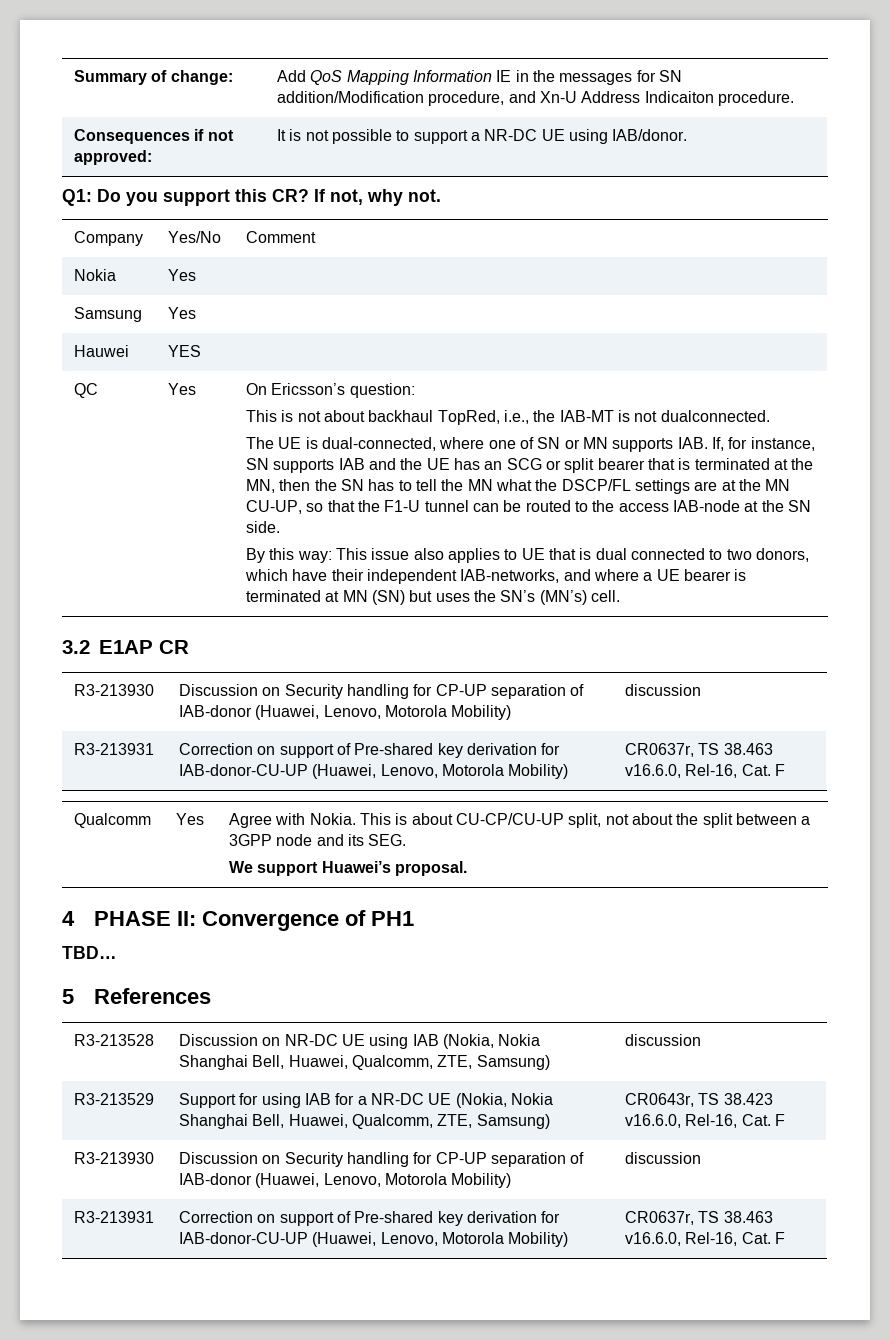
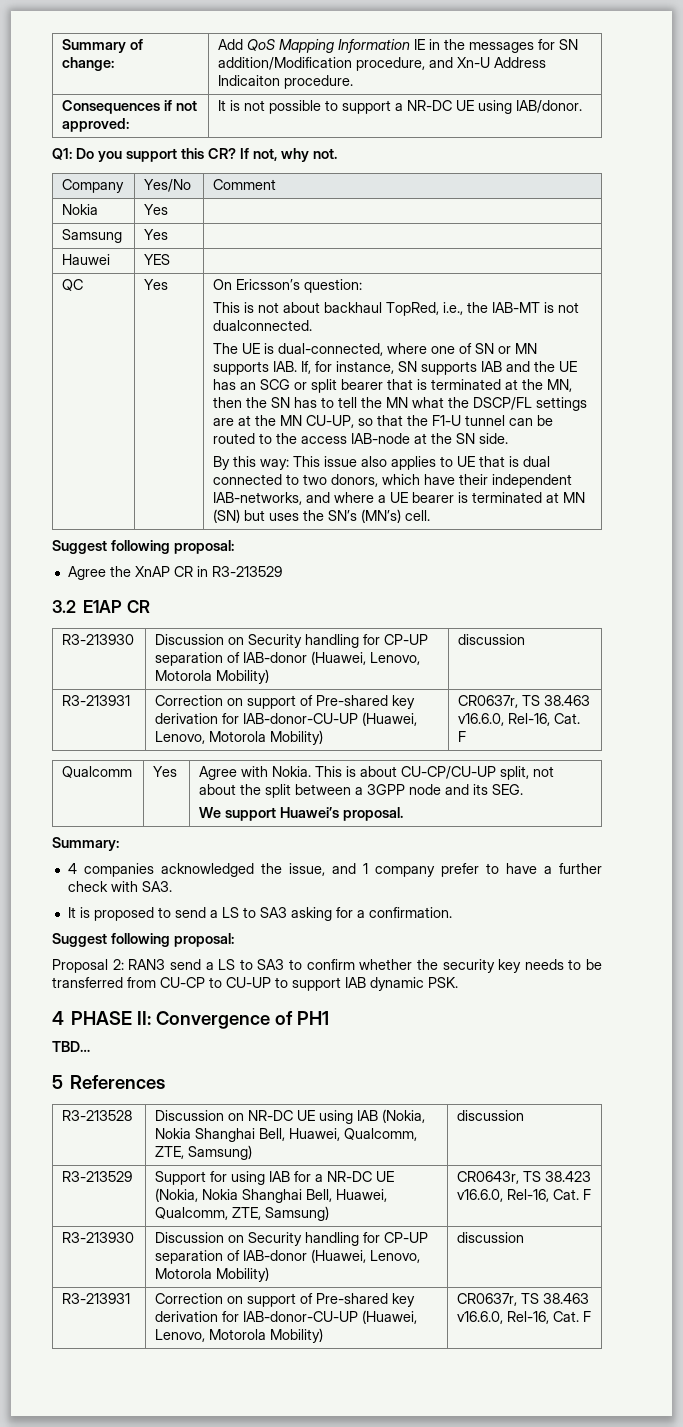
(620, 596) none -> [52,540,234,554] [67,566,282,580] // Suggest following proposal: // Agree the XnAP CR in R3-213529
(467, 868) none -> [52,837,119,851] [67,863,602,877] [67,881,172,892] [67,907,452,921] [52,933,234,947] [52,959,602,973] [52,977,458,991] // Summary: // 4 companies acknowledged the issue, and 1 company prefer to have a further check with SA3. // It is proposed to send a LS to SA3 asking for a confirmation. // Suggest following proposal: // Proposal 2: RAN3 send a LS to SA3 to confirm whether the security key needs to be transferred from CU-CP to CU-UP to support IAB dynamic PSK.

